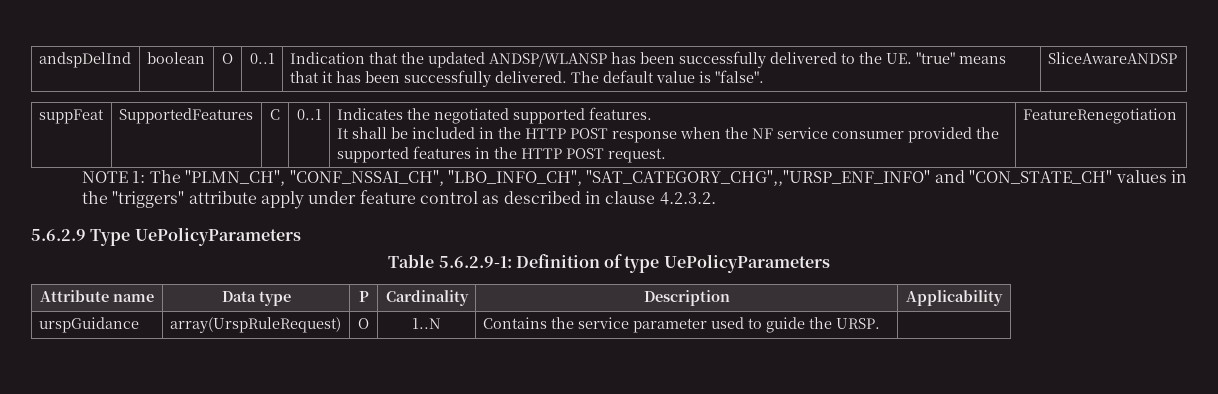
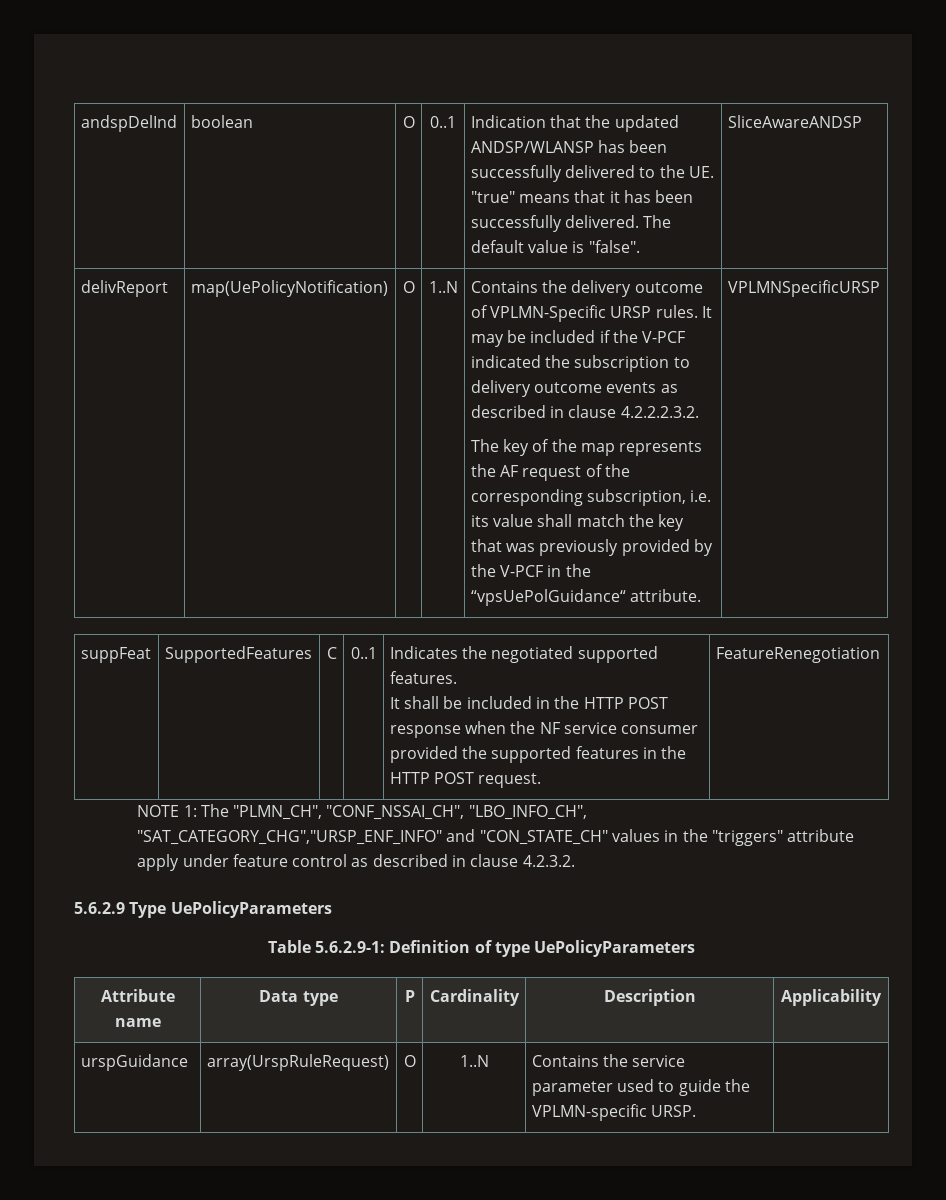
(1177, 58) none -> [80,280,168,297] [190,280,388,297] [402,281,415,293] [428,281,458,293] [470,280,703,297] [470,305,712,322] [470,330,686,347] [470,355,690,372] [470,380,678,397] [470,405,699,418] [470,439,703,456] [470,464,630,481] [470,489,712,506] [470,514,685,531] [470,539,713,556] [470,564,591,577] [470,589,701,606] [727,280,880,297] // delivReport | map(UePolicyNotification) | O | 1..N | Contains the delivery outcome of VPLMN-Specific URSP rules. It may be included if the V-PCF indicated the subscription to delivery outcome events as described in clause 4.2.2.2.3.2. // The key of the map represents the AF request of the corresponding subscription, i.e. its value shall match the key that was previously provided by the V-PCF in the “vpsUePolGuidance“ attribute. | VPLMNSpecificURSP
[586,170,931,186] "SAT_CATEGORY_CHG",,"URSP_ENF_INFO" -> [137,830,443,845] "SAT_CATEGORY_CHG","URSP_ENF_INFO"
(832, 323) none -> [531,1104,647,1121] VPLMN-specific

